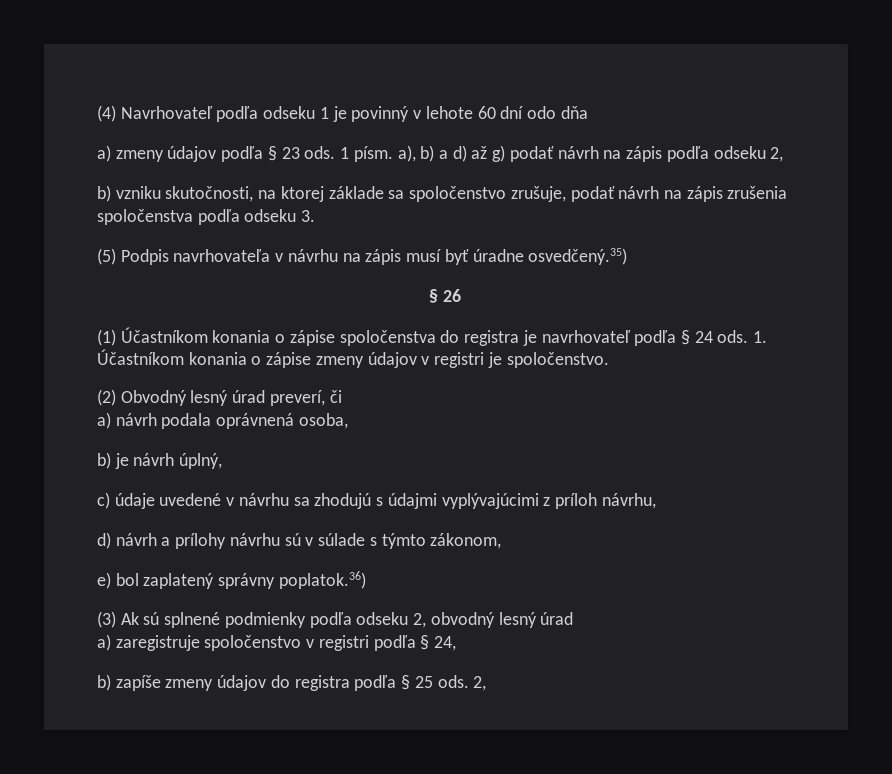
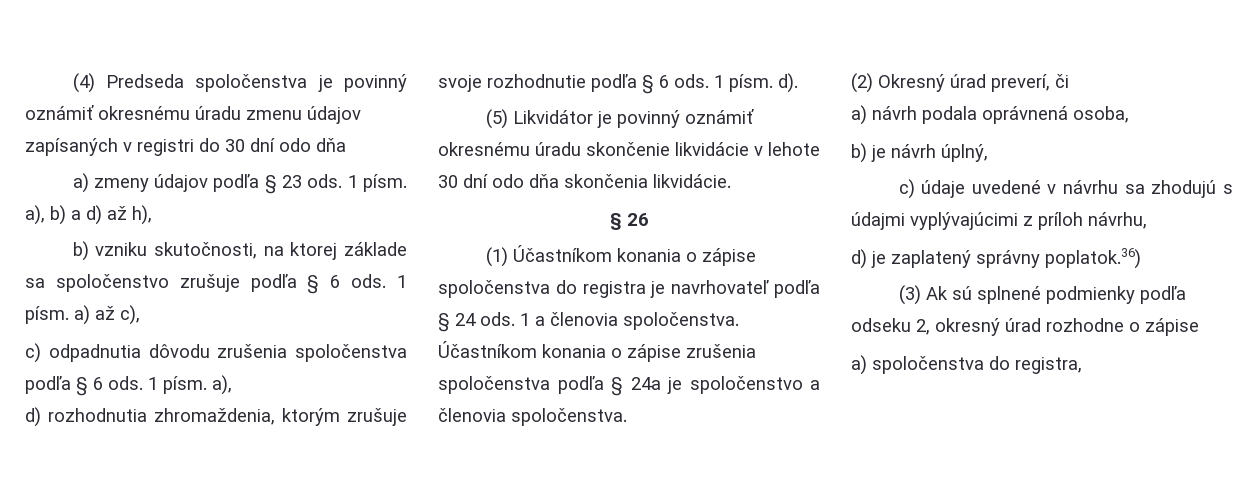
[120,106,496,122] Navrhovateľ podľa odseku 1 je povinný v lehote 60 -> [105,74,407,92] [25,105,361,124] [25,138,245,156] Predseda spoločenstva je povinný oznámiť okresnému úradu zmenu údajov zapísaných v registri do 30
[492,145,784,162] g) podať návrh na zápis podľa odseku 2, -> [132,205,152,225] h),
[510,186,788,202] [97,209,316,225] [97,248,628,265] zrušuje, podať návrh na zápis zrušenia spoločenstva podľa odseku 3. // (5) Podpis navrhovateľa v návrhu na zápis musí byť úradne osvedčený.35) -> [179,274,407,294] [25,305,140,325] [25,343,407,363] [25,375,232,396] [25,407,407,427] [438,73,798,94] [485,109,754,129] [438,142,820,156] [438,174,731,188] zrušuje podľa § 6 ods. 1 písm. a) až c), // c) odpadnutia dôvodu zrušenia spoločenstva podľa § 6 ods. 1 písm. a), // d) rozhodnutia zhromaždenia, ktorým zrušuje svoje rozhodnutie podľa § 6 ods. 1 písm. d). // (5) Likvidátor je povinný oznámiť okresnému úradu skončenie likvidácie v lehote 30 dní odo dňa skončenia likvidácie.
[753,331,768,343] [97,349,609,368] 1. Účastníkom konania o zápise zmeny údajov v registri je spoločenstvo. -> [520,312,739,330] [438,341,756,362] [438,376,820,396] [438,408,627,426] 1 a členovia spoločenstva. Účastníkom konania o zápise zrušenia spoločenstva podľa § 24a je spoločenstvo a členovia spoločenstva.
[120,390,229,406] Obvodný lesný -> [878,74,945,92] Okresný
[115,533,502,549] [97,572,139,589] návrh a prílohy návrhu sú v súlade s týmto zákonom, // e) bol -> [871,251,886,268] je
[430,612,574,628] [97,634,457,651] [97,674,487,691] obvodný lesný úrad // a) zaregistruje spoločenstvo v registri podľa § 24, // b) zapíše zmeny údajov do registra podľa § 25 ods. 2, -> [935,318,1199,336] [851,355,1082,375] okresný úrad rozhodne o zápise // a) spoločenstva do registra,

